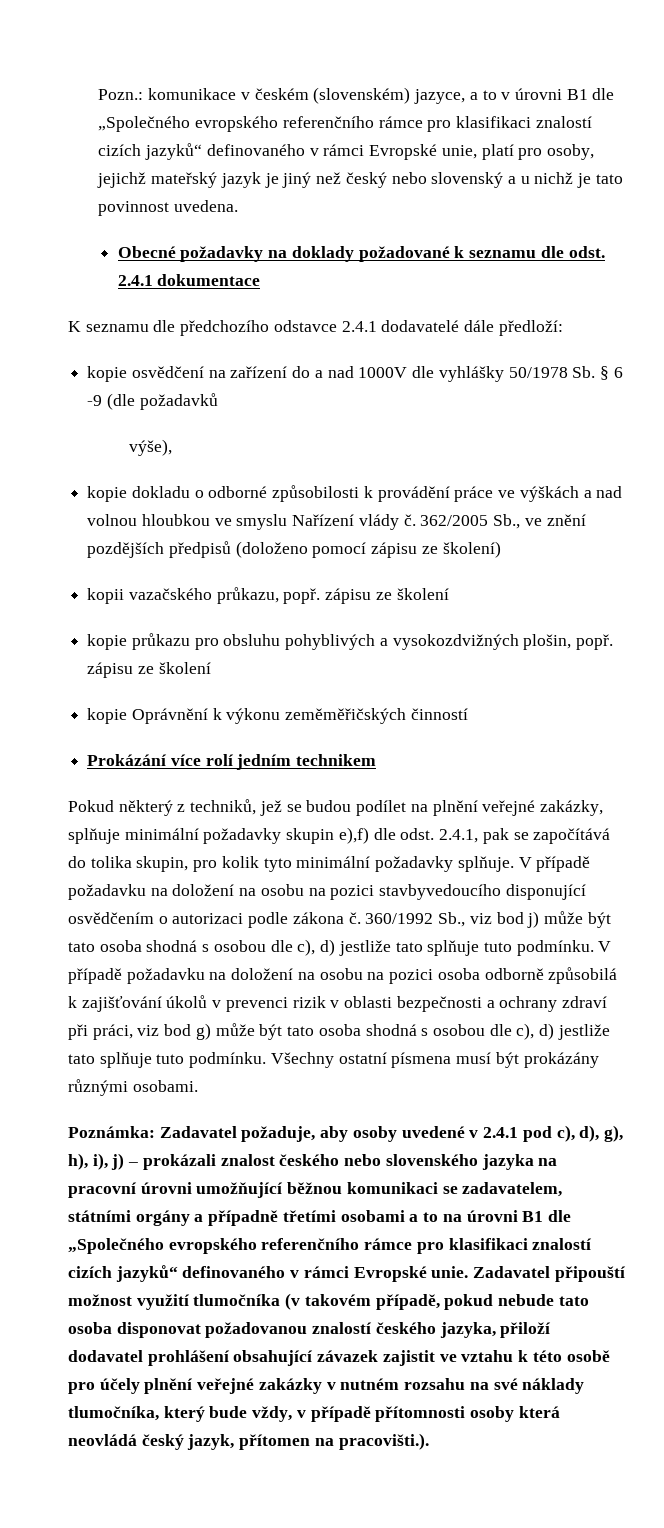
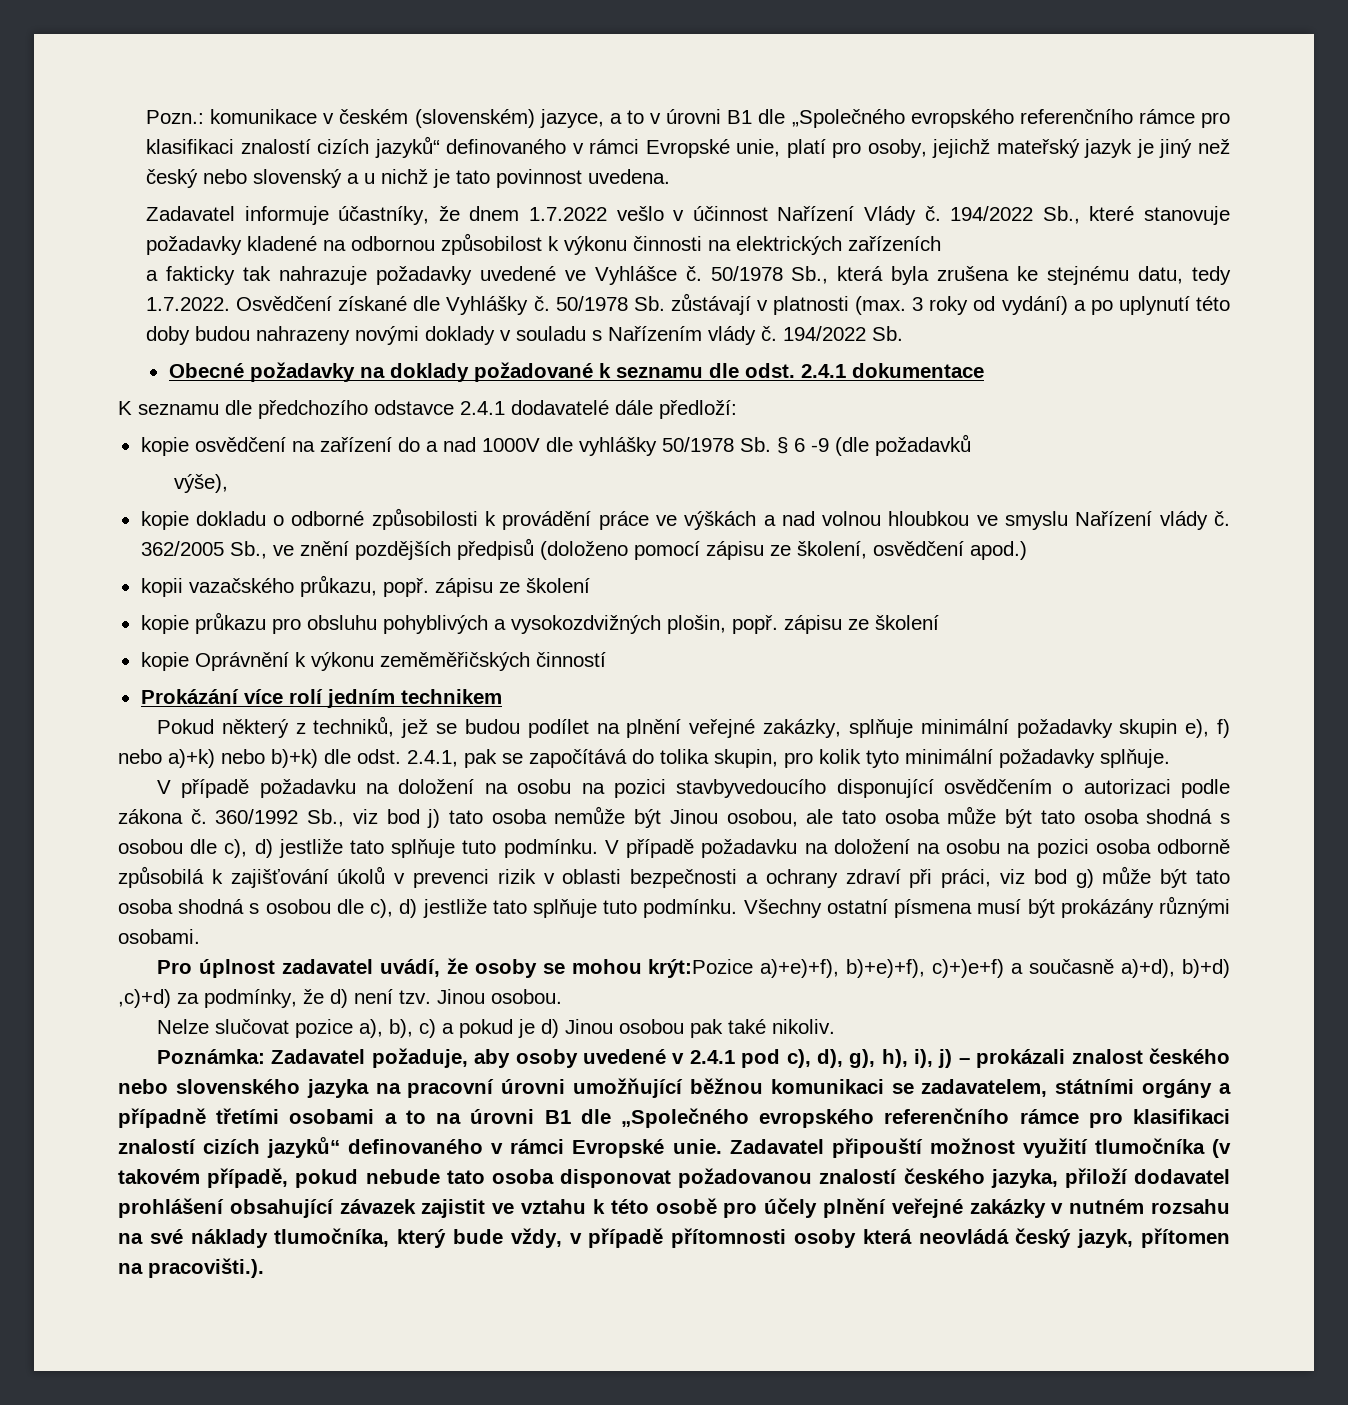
(239, 206) none -> [146,206,1231,225] [146,233,942,255] [146,266,1231,285] [146,293,1230,315] [146,326,904,345] // Zadavatel informuje účastníky, že dnem 1.7.2022 vešlo v účinnost Nařízení Vlády č. 194/2022 Sb., které stanovuje požadavky kladené na odbornou způsobilost k výkonu činnosti na elektrických zařízeních // a fakticky tak nahrazuje požadavky uvedené ve Vyhlášce č. 50/1978 Sb., která byla zrušena ke stejnému datu, tedy 1.7.2022. Osvědčení získané dle Vyhlášky č. 50/1978 Sb. zůstávají v platnosti (max. 3 roky od vydání) a po uplynutí této doby budou nahrazeny novými doklady v souladu s Nařízením vlády č. 194/2022 Sb.
[442,541,501,558] školení) -> [796,541,1027,560] školení, osvědčení apod.)
[338,827,369,844] e),f) -> [1185,719,1231,738] [118,749,318,768] e), f) nebo a)+k) nebo b)+k)
(514, 864) none -> (1170, 758) //
(540, 919) none -> [449,806,940,828] tato osoba nemůže být Jinou osobou, ale tato osoba
(198, 1086) none -> [157,958,1230,978] [118,989,562,1008] [157,1019,836,1038] // Pro úplnost zadavatel uvádí, že osoby se mohou krýt:Pozice a)+e)+f), b)+e)+f), c)+)e+f) a současně a)+d), b)+d) ,c)+d) za podmínky, že d) není tzv. Jinou osobou. // Nelze slučovat pozice a), b), c) a pokud je d) Jinou osobou pak také nikoliv.

